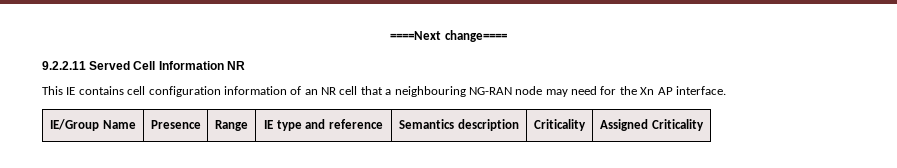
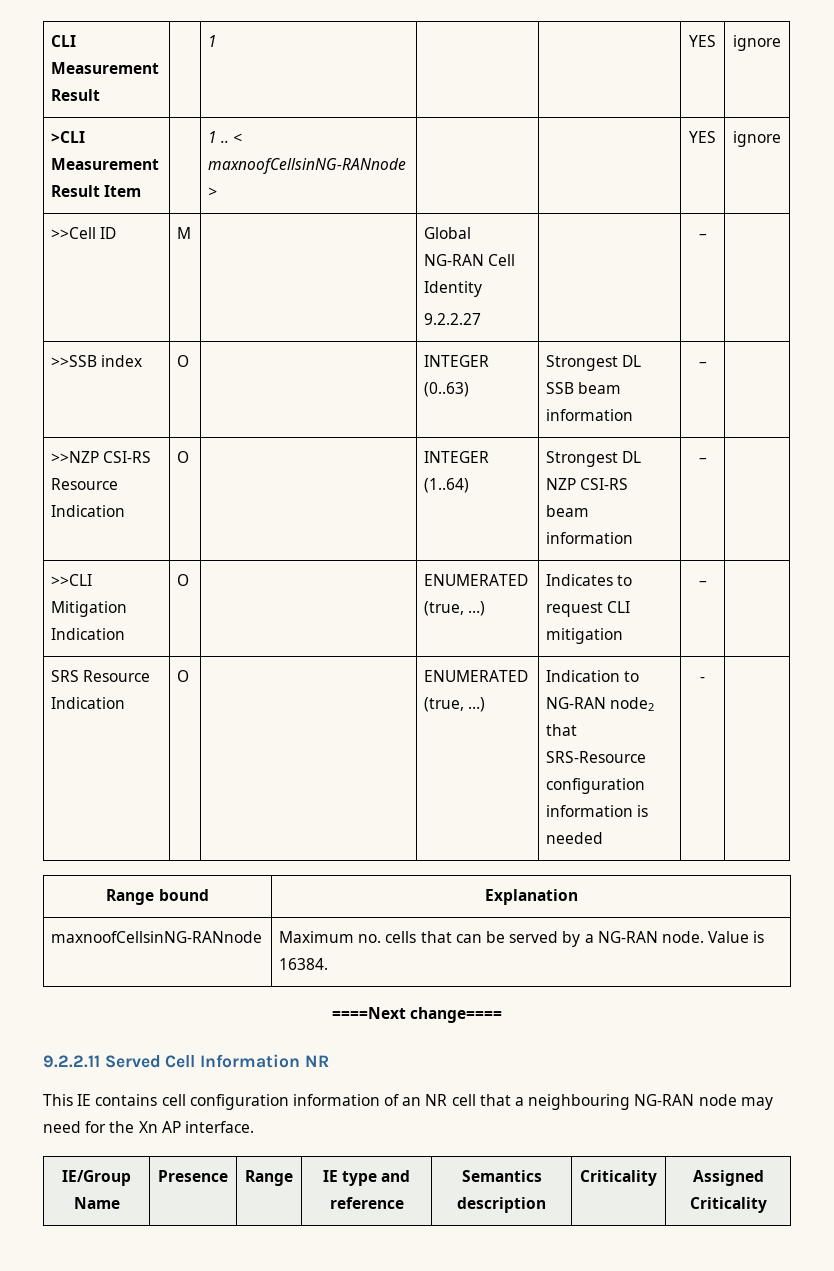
(390, 35) none -> [51,35,77,47] [51,62,160,74] [51,89,101,101] [208,35,218,47] [689,35,716,47] [733,35,781,51] [51,131,86,143] [51,158,160,170] [51,185,142,197] [208,131,243,143] [208,158,407,174] [208,187,218,197] [689,131,716,143] [733,131,781,147] [51,227,117,239] [177,227,192,239] [424,227,472,239] [424,254,516,266] [424,281,483,297] [424,313,482,325] [698,234,707,239] [51,355,143,367] [177,355,190,367] [424,355,490,367] [424,382,470,397] [546,355,642,371] [546,382,622,394] [546,409,634,421] [698,362,707,367] [51,451,152,463] [51,478,119,490] [51,505,126,517] [177,451,190,463] [424,451,490,463] [424,478,470,493] [546,451,642,467] [546,478,629,490] [546,505,590,517] [546,532,634,544] [698,458,707,463] [51,574,93,586] [51,601,128,617] [51,628,126,640] [177,574,190,586] [424,574,529,586] [424,601,486,616] [546,574,633,586] [546,601,631,617] [546,628,624,644] [698,581,707,586] [51,670,151,682] [51,697,126,709] [177,670,190,682] [424,670,529,682] [424,697,486,712] [546,670,640,682] [546,697,655,711] [546,724,578,736] [546,751,647,763] [546,778,646,794] [546,805,649,817] [546,832,604,844] [700,677,705,682] [106,889,209,905] [484,889,578,905] [51,931,263,943] [279,931,765,947] [279,958,329,970] CLI Measurement Result | | 1 | | | YES | ignore // >CLI Measurement Result Item | | 1 .. < maxnoofCellsinNG-RANnode > | | | YES | ignore // >>Cell ID | M | | Global NG-RAN Cell Identity // 9.2.2.27 | | – | // >>SSB index | O | | INTEGER (0..63) | Strongest DL SSB beam information | – | // >>NZP CSI-RS Resource Indication | O | | INTEGER (1..64) | Strongest DL NZP CSI-RS beam information | – | // >>CLI Mitigation Indication | O | | ENUMERATED (true, …) | Indicates to request CLI mitigation | – | // SRS Resource Indication | O | | ENUMERATED (true, …) | Indication to NG-RAN node2 that SRS-Resource configuration information is needed | - | // Range bound | Explanation // maxnoofCellsinNG-RANnode | Maximum no. cells that can be served by a NG-RAN node. Value is 16384. //

